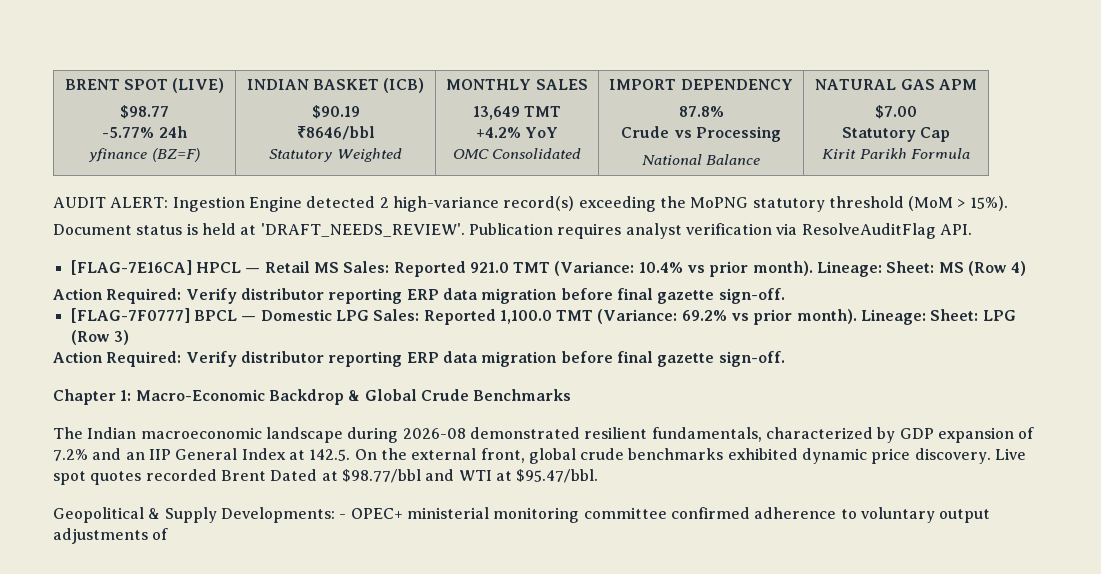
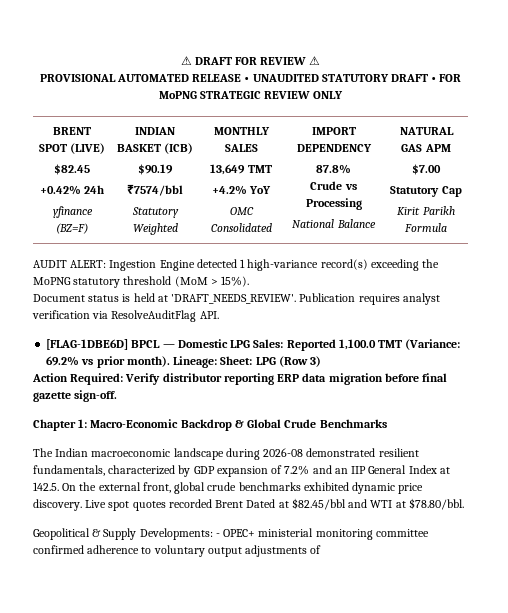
(64, 84) none -> [180,56,321,65] [39,74,462,82] [158,91,344,99] ⚠ DRAFT FOR REVIEW ⚠ // PROVISIONAL AUTOMATED RELEASE • UNAUDITED STATUTORY DRAFT • FOR MoPNG STRATEGIC REVIEW ONLY //
[120,105,169,119] [102,127,155,138] $98.77 // -5.77% -> [54,164,90,175] [39,185,81,195] $82.45 // +0.42%
[296,126,375,140] ₹8646/bbl -> [127,184,183,196] ₹7574/bbl
[379,197,389,208] 2 -> [240,259,246,268] 1
[70,260,1027,277] [53,288,785,304] [70,308,190,323] [FLAG-7E16CA] HPCL — Retail MS Sales: Reported 921.0 TMT (Variance: 10.4% vs prior month). Lineage: Sheet: MS (Row 4) // Action Required: Verify distributor reporting ERP data migration before final gazette sign-off. // [FLAG-7F0777] -> [46,339,129,350] [FLAG-1DBE6D]
[341,469,421,483] $98.77/bbl -> [291,498,346,510] $82.45/bbl
[516,469,599,483] $95.47/bbl. -> [408,498,464,510] $78.80/bbl.

